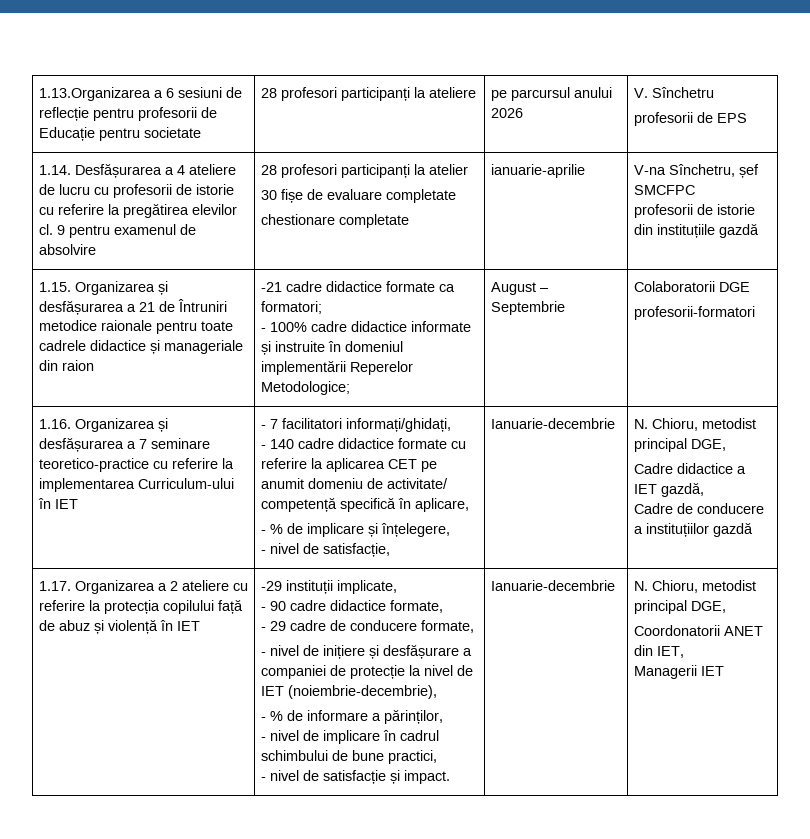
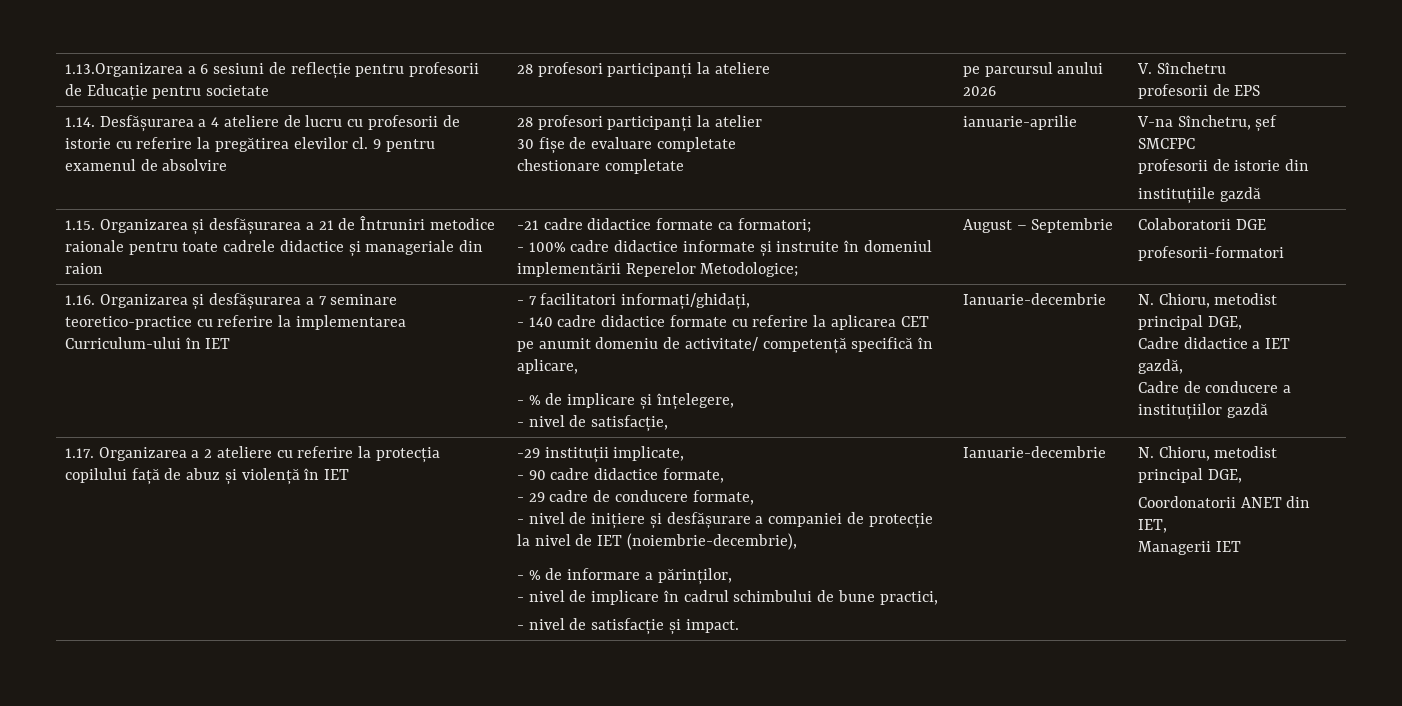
(653, 229) none -> (1310, 165) //

